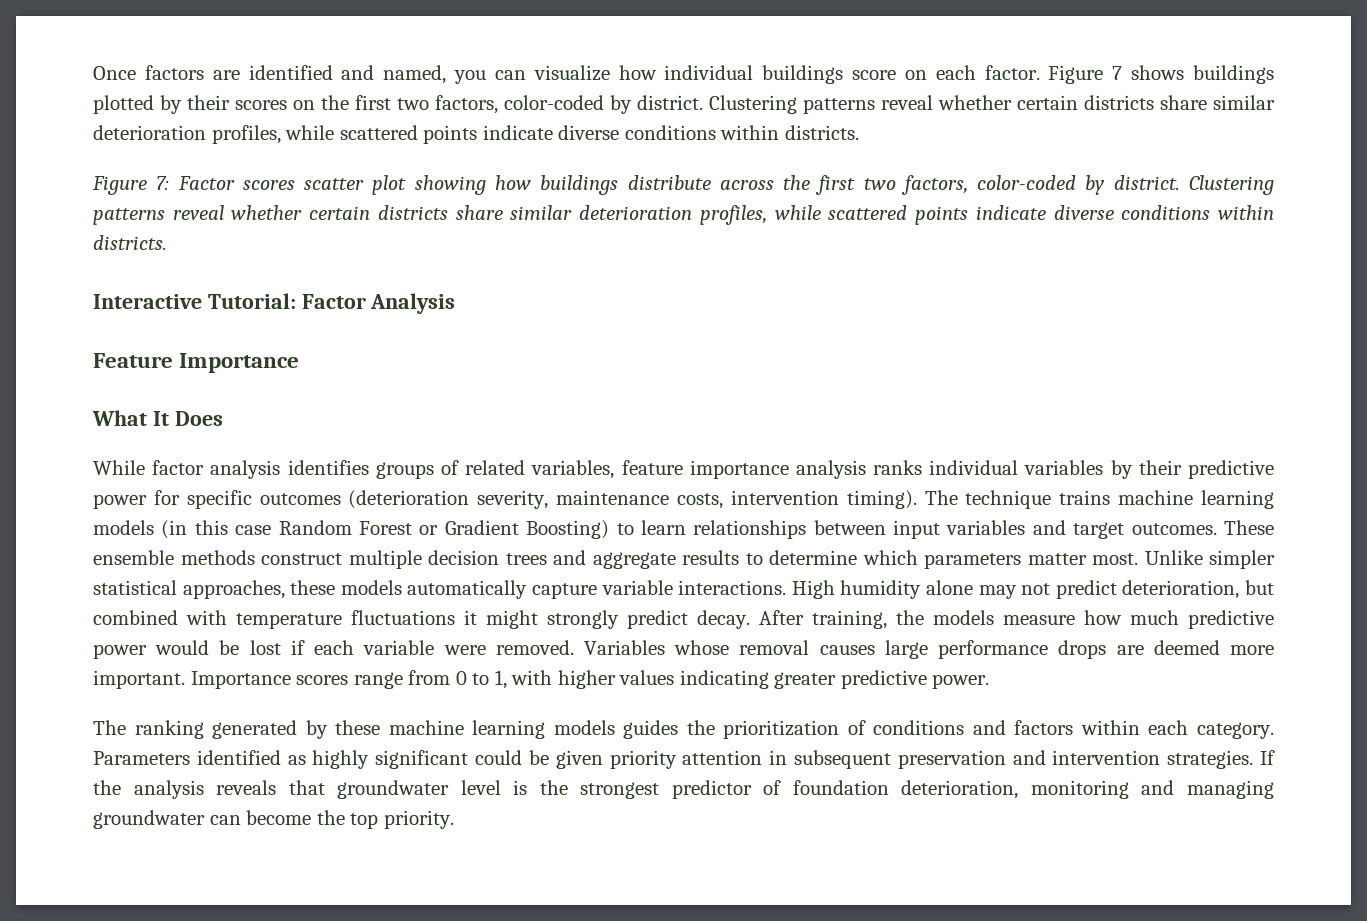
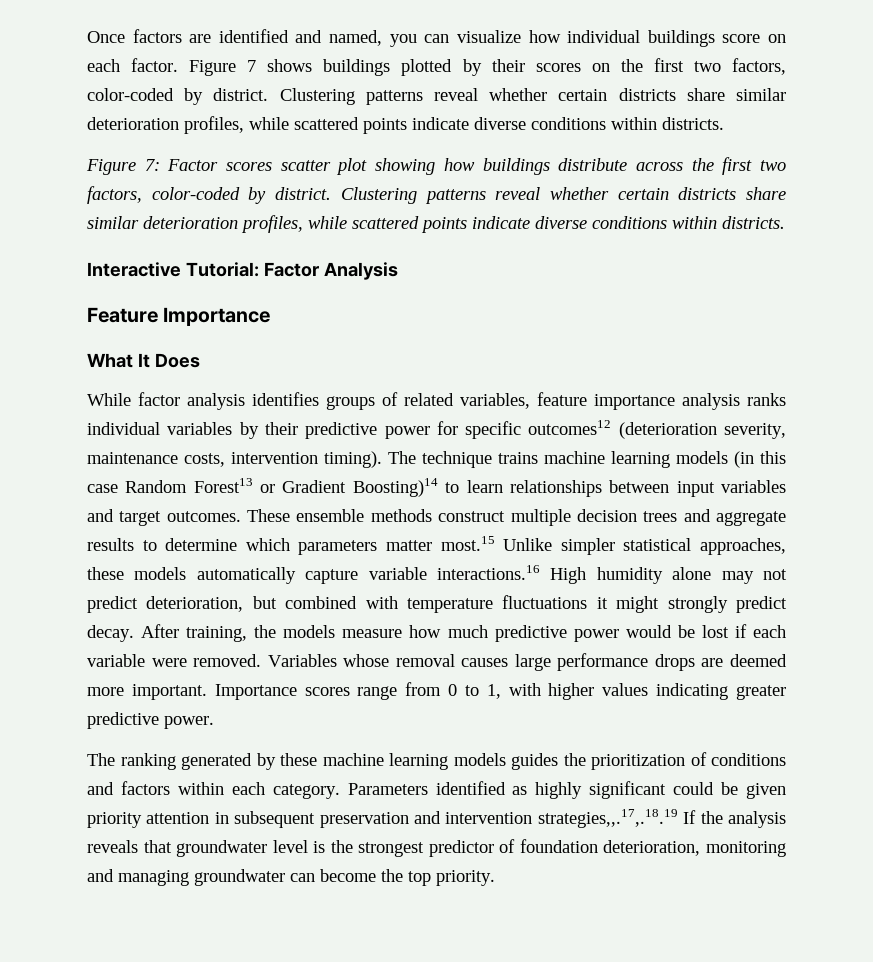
[259,493,341,505] outcomes -> [528,420,612,435] outcomes12
[358,521,412,535] Forest -> [193,478,253,493] Forest13
[526,520,610,539] Boosting) -> [352,478,438,497] Boosting)14
[1092,553,1138,565] most. -> [440,536,495,551] most.15
[678,580,787,595] interactions. -> [437,565,540,580] interactions.16
[1167,750,1254,769] strategies. -> [537,809,678,828] strategies,,.17,.18.19

